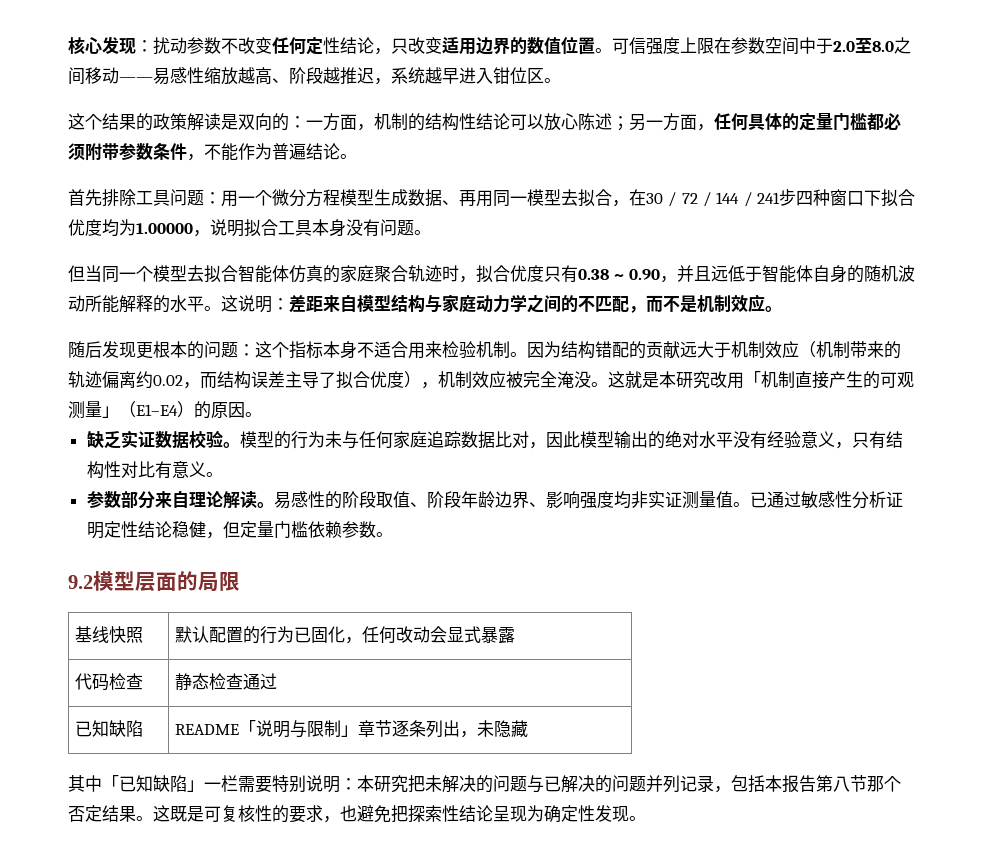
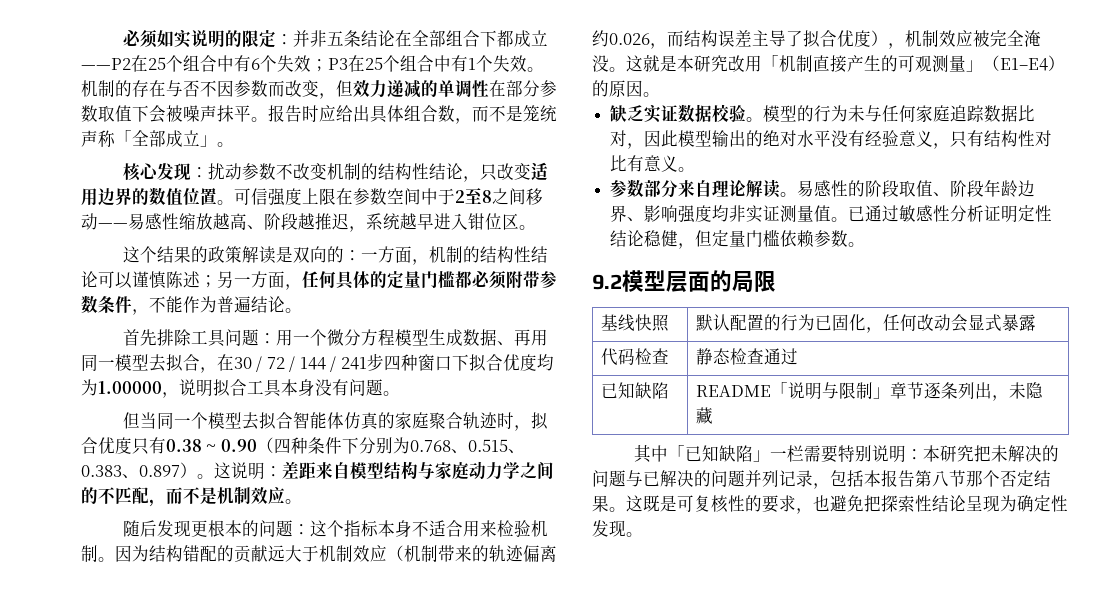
(68, 46) none -> [123,29,549,48] [81,55,544,72] [81,80,557,99] [81,105,557,124] [81,130,234,147] 必须如实说明的限定：并非五条结论在全部组合下都成立——P2在25个组合中有6个失效；P3在25个组合中有1个失效。机制的存在与否不因参数而改变，但效力递减的单调性在部分参数取值下会被噪声抹平。报告时应给出具体组合数，而不是笼统声称「全部成立」。 //
[272,37,323,55] 任何定 -> [327,163,413,180] 机制的结构
[833,38,894,53] 2.0至8.0 -> [455,188,492,204] 2至8
[544,113,578,131] 放心 -> [132,271,166,289] 谨慎
[660,265,915,283] [68,295,204,313] ，并且远低于智能体自身的随机波动所能解释的水平 -> [256,437,525,454] [81,462,197,479] （四种条件下分别为0.768、0.515、0.383、0.897）
[153,375,183,386] 0.02 -> [609,33,650,45] 0.026

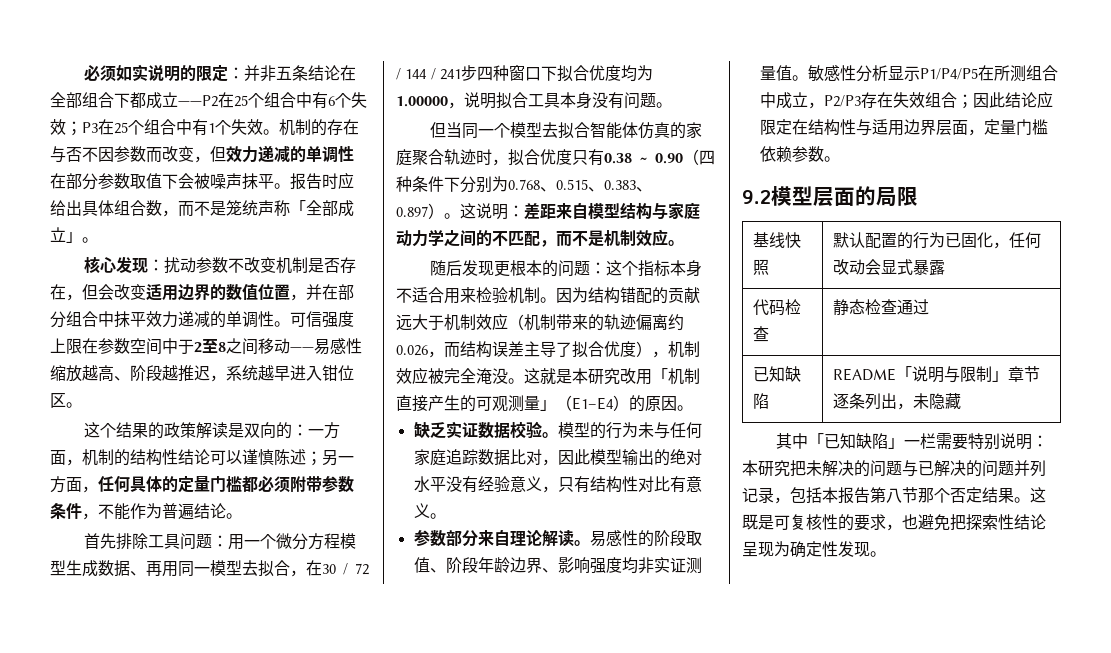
[361,163,498,182] 的结构性结论，只 -> [307,257,356,273] [50,284,114,301] 是否存在，但会
(217, 196) none -> [290,284,354,301] [50,311,274,328] ，并在部分组合中抹平效力递减的单调性
[848,205,900,222] 已通过 -> (808, 78) none
[984,205,1053,223] [610,230,713,249] 证明定性结论稳健，但 -> [887,65,1058,82] [759,91,1053,109] [759,119,984,136] 显示P1/P4/P5在所测组合中成立，P2/P3存在失效组合；因此结论应限定在结构性与适用边界层面，

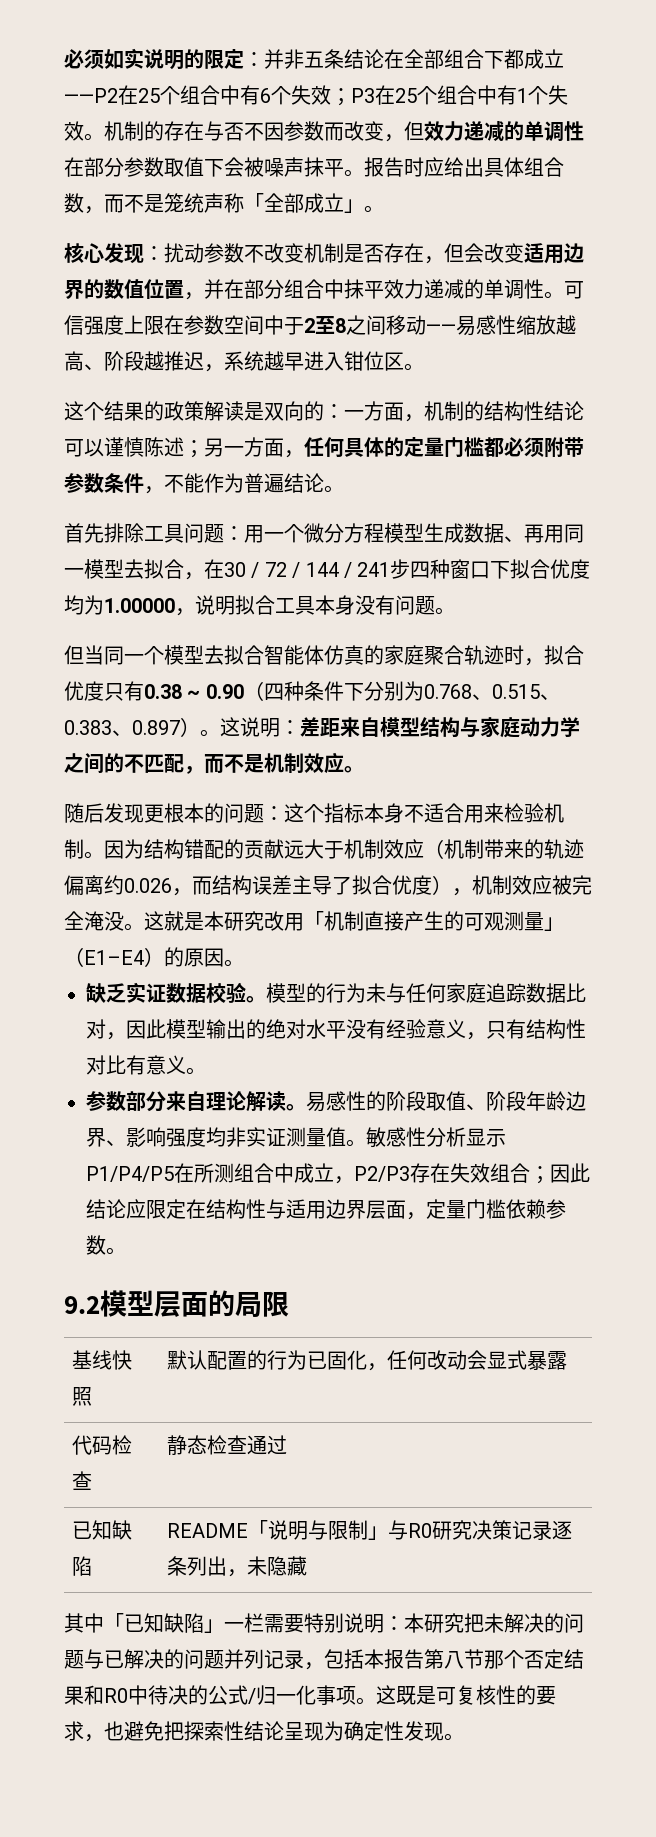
[1008,366,1041,382] 章节 -> [388,1520,553,1540] 与R0研究决策记录
(1014, 495) none -> [84,1685,356,1705] 和R0中待决的公式/归一化事项

